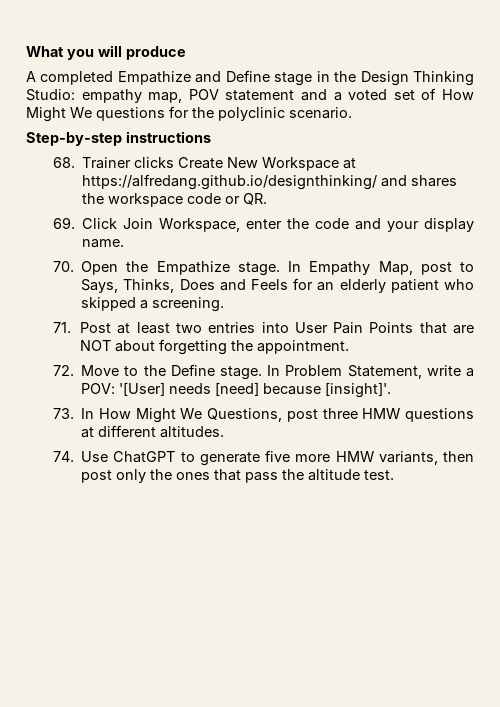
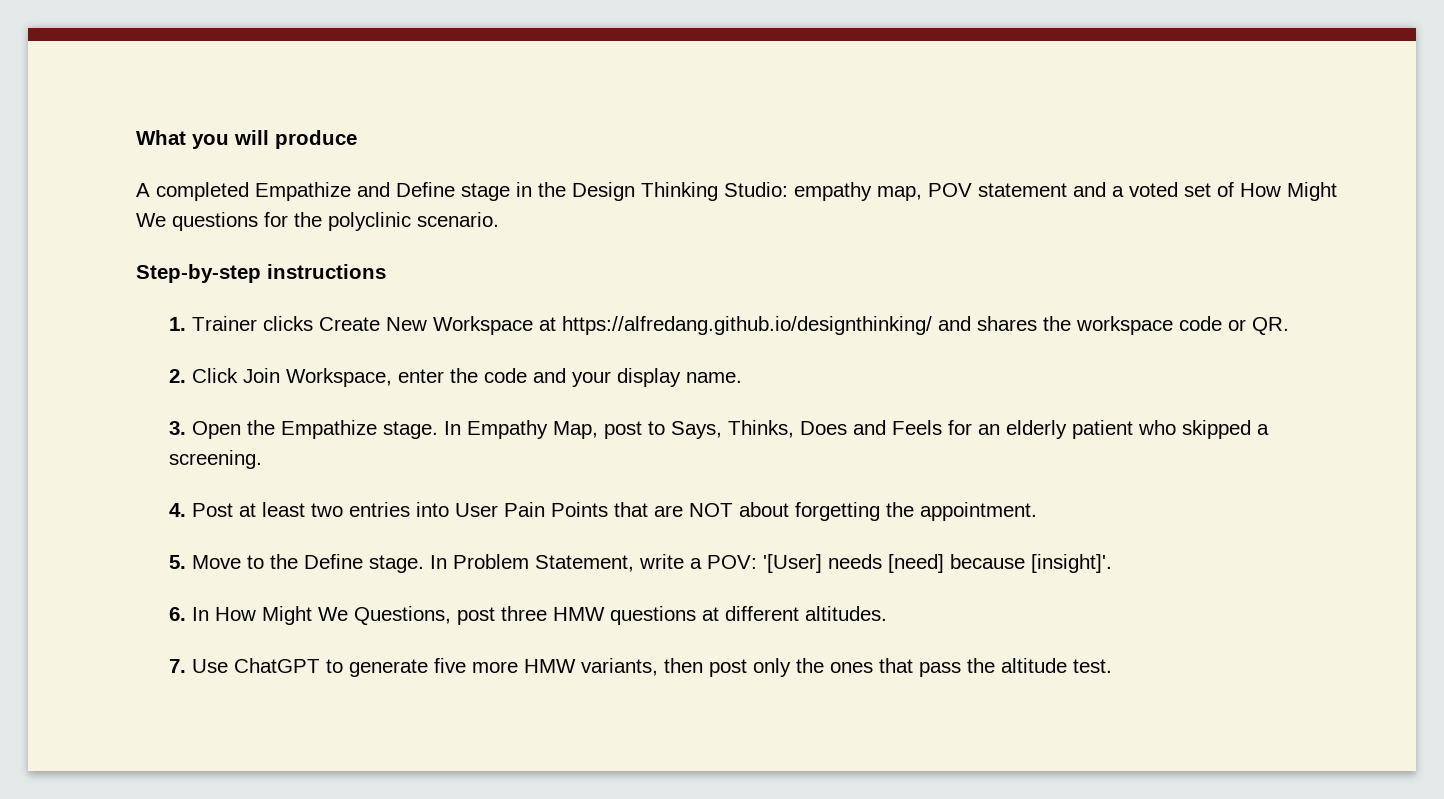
[53,157,76,168] 68. -> [168,317,186,331] 1.
[53,217,76,229] 69. -> [168,369,186,383] 2.
[53,261,75,272] 70. -> [168,421,186,435] 3.
[53,322,72,333] 71. -> [168,503,186,517] 4.
[53,365,75,376] 72. -> [168,555,186,569] 5.
[53,408,75,419] 73. -> [168,607,186,621] 6.
[53,451,75,462] 74. -> [168,659,186,673] 7.

